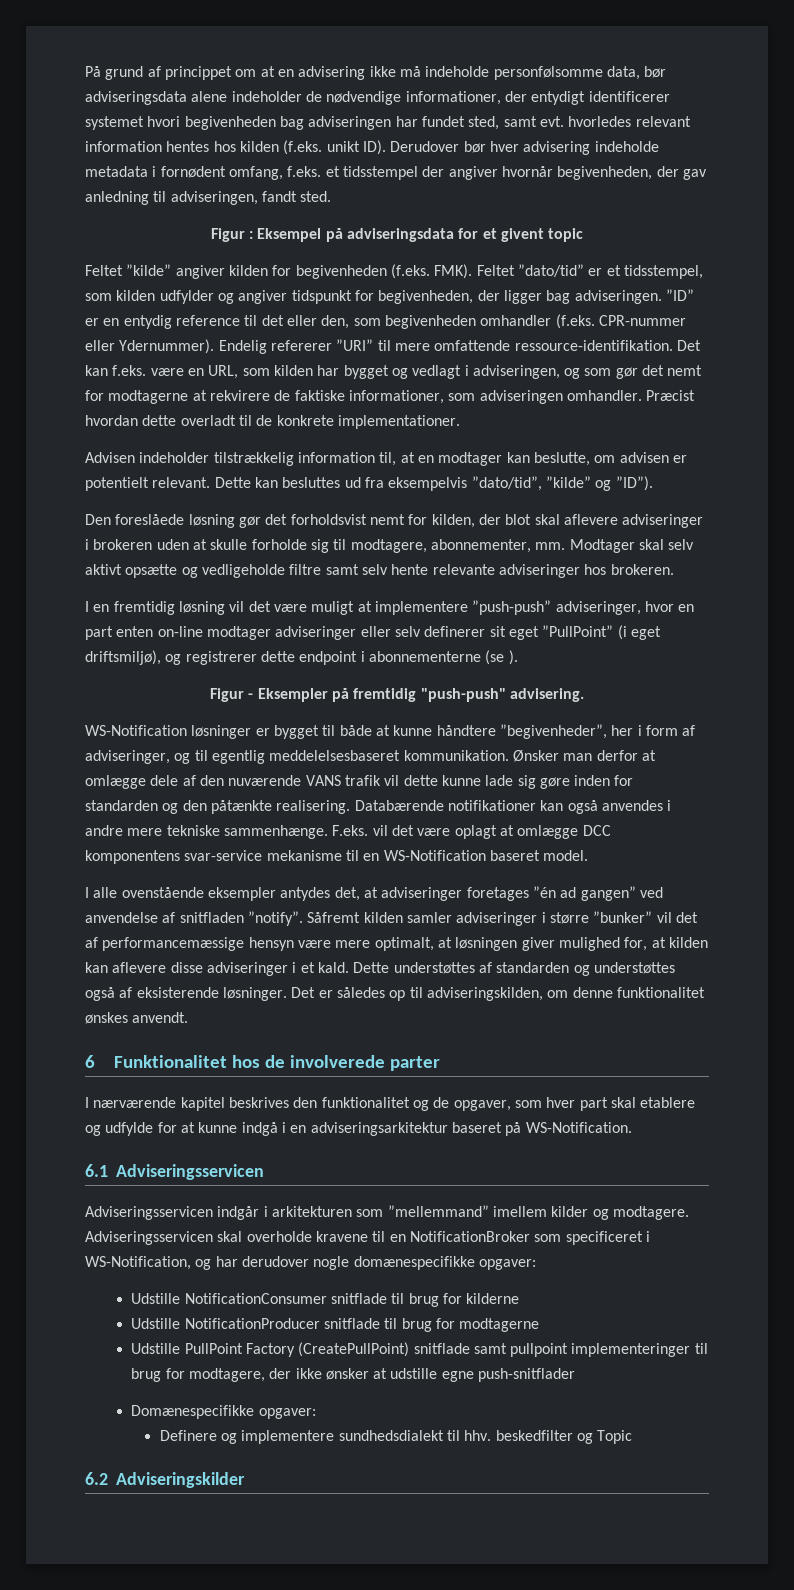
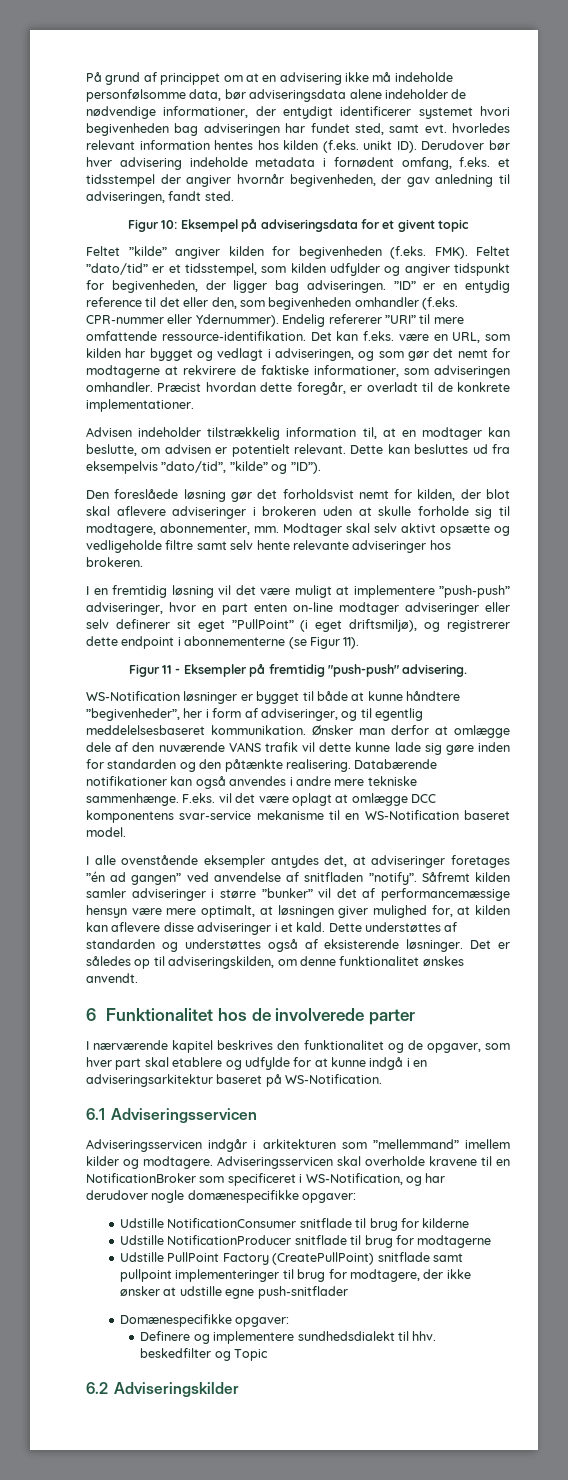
[249,231,254,239] : -> [161,220,178,229] 10:
(177, 420) none -> [296,382,363,395] foregår, er
[508,650,518,665] [210,688,245,702] ). // Figur -> [309,637,360,649] [128,664,173,677] Figur 11). // Figur 11

